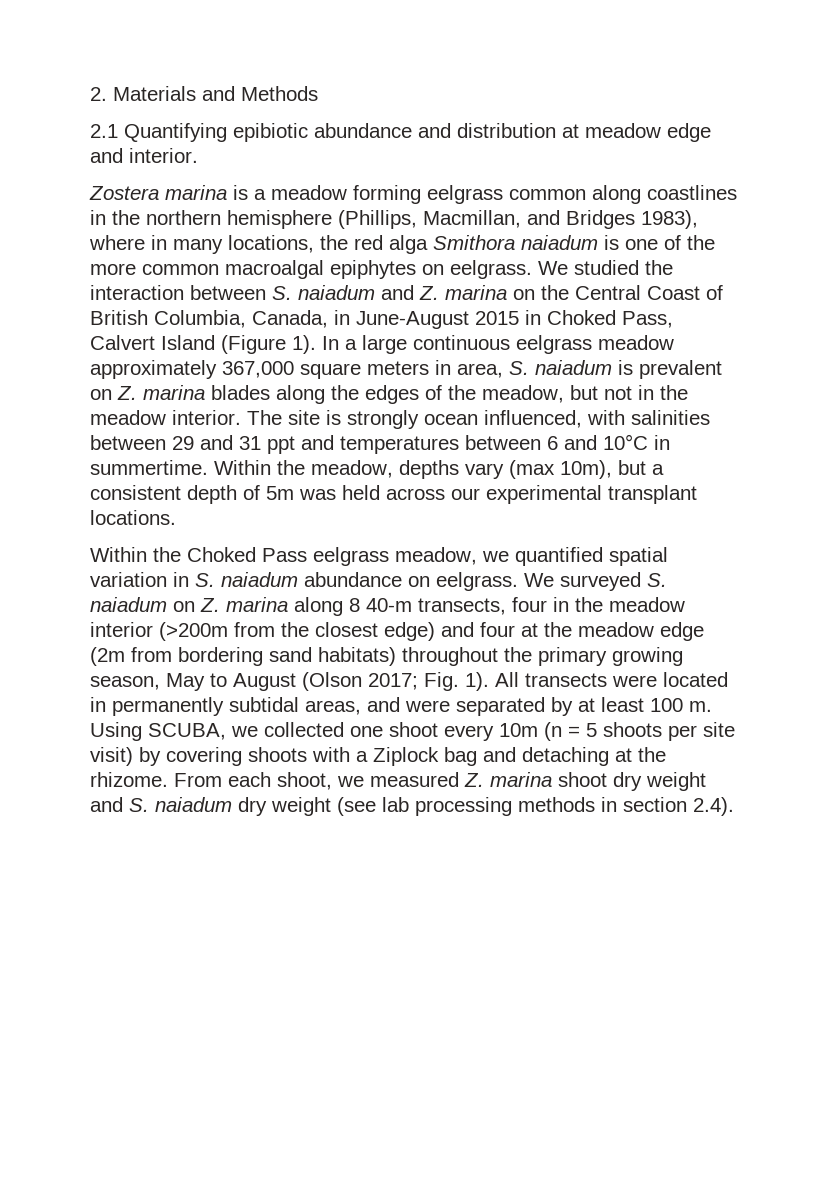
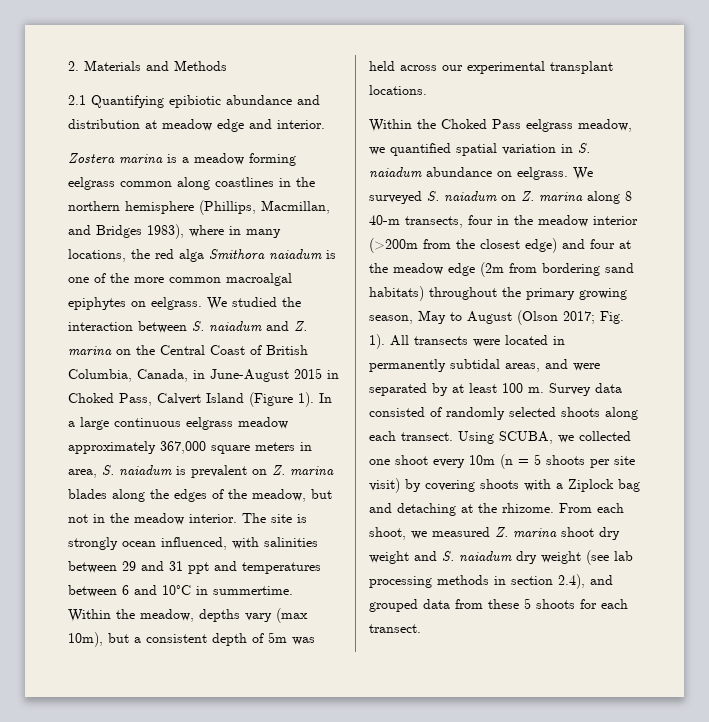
(712, 706) none -> [549,383,622,396] [369,407,638,420] [369,431,453,441] Survey data consisted of randomly selected shoots along each transect.
[693,797,734,816] 2.4). -> [558,574,613,589] [369,598,628,612] [369,624,421,633] 2.4), and grouped data from these 5 shoots for each transect.

